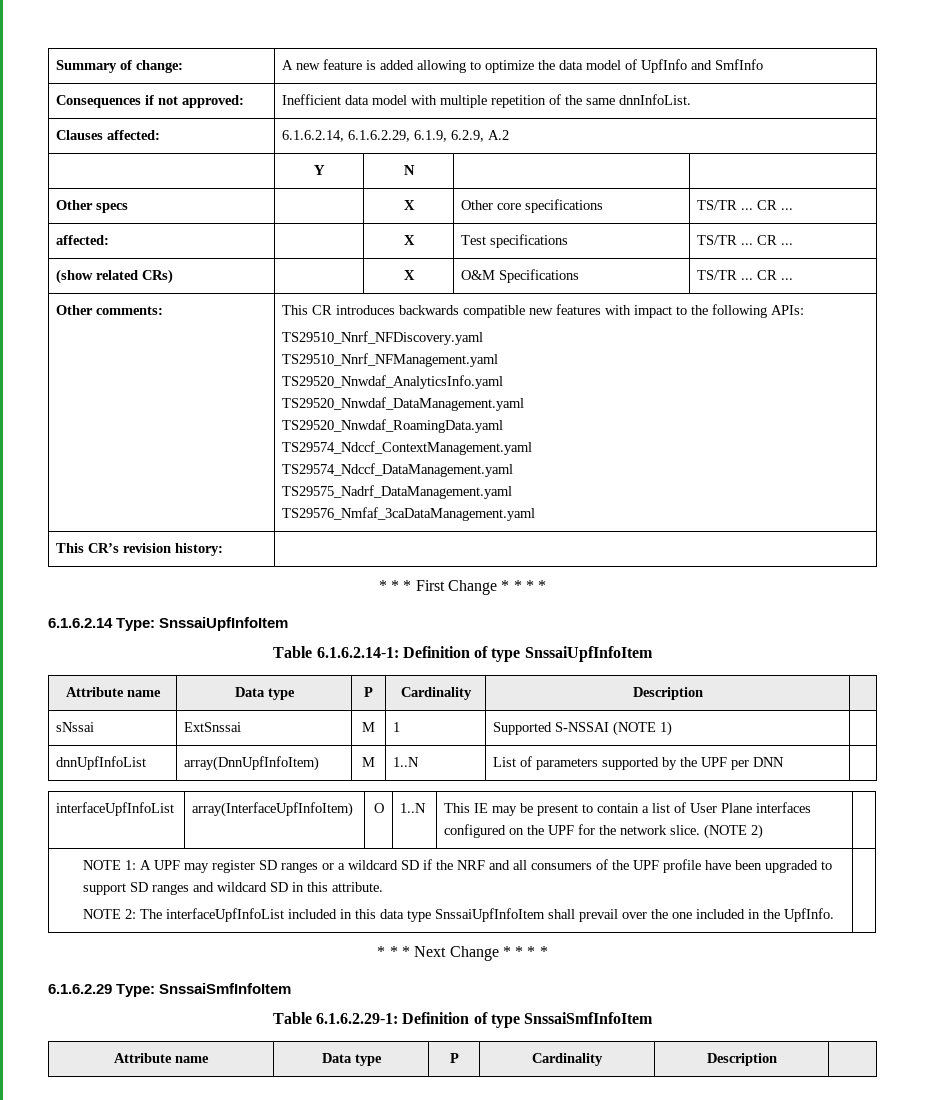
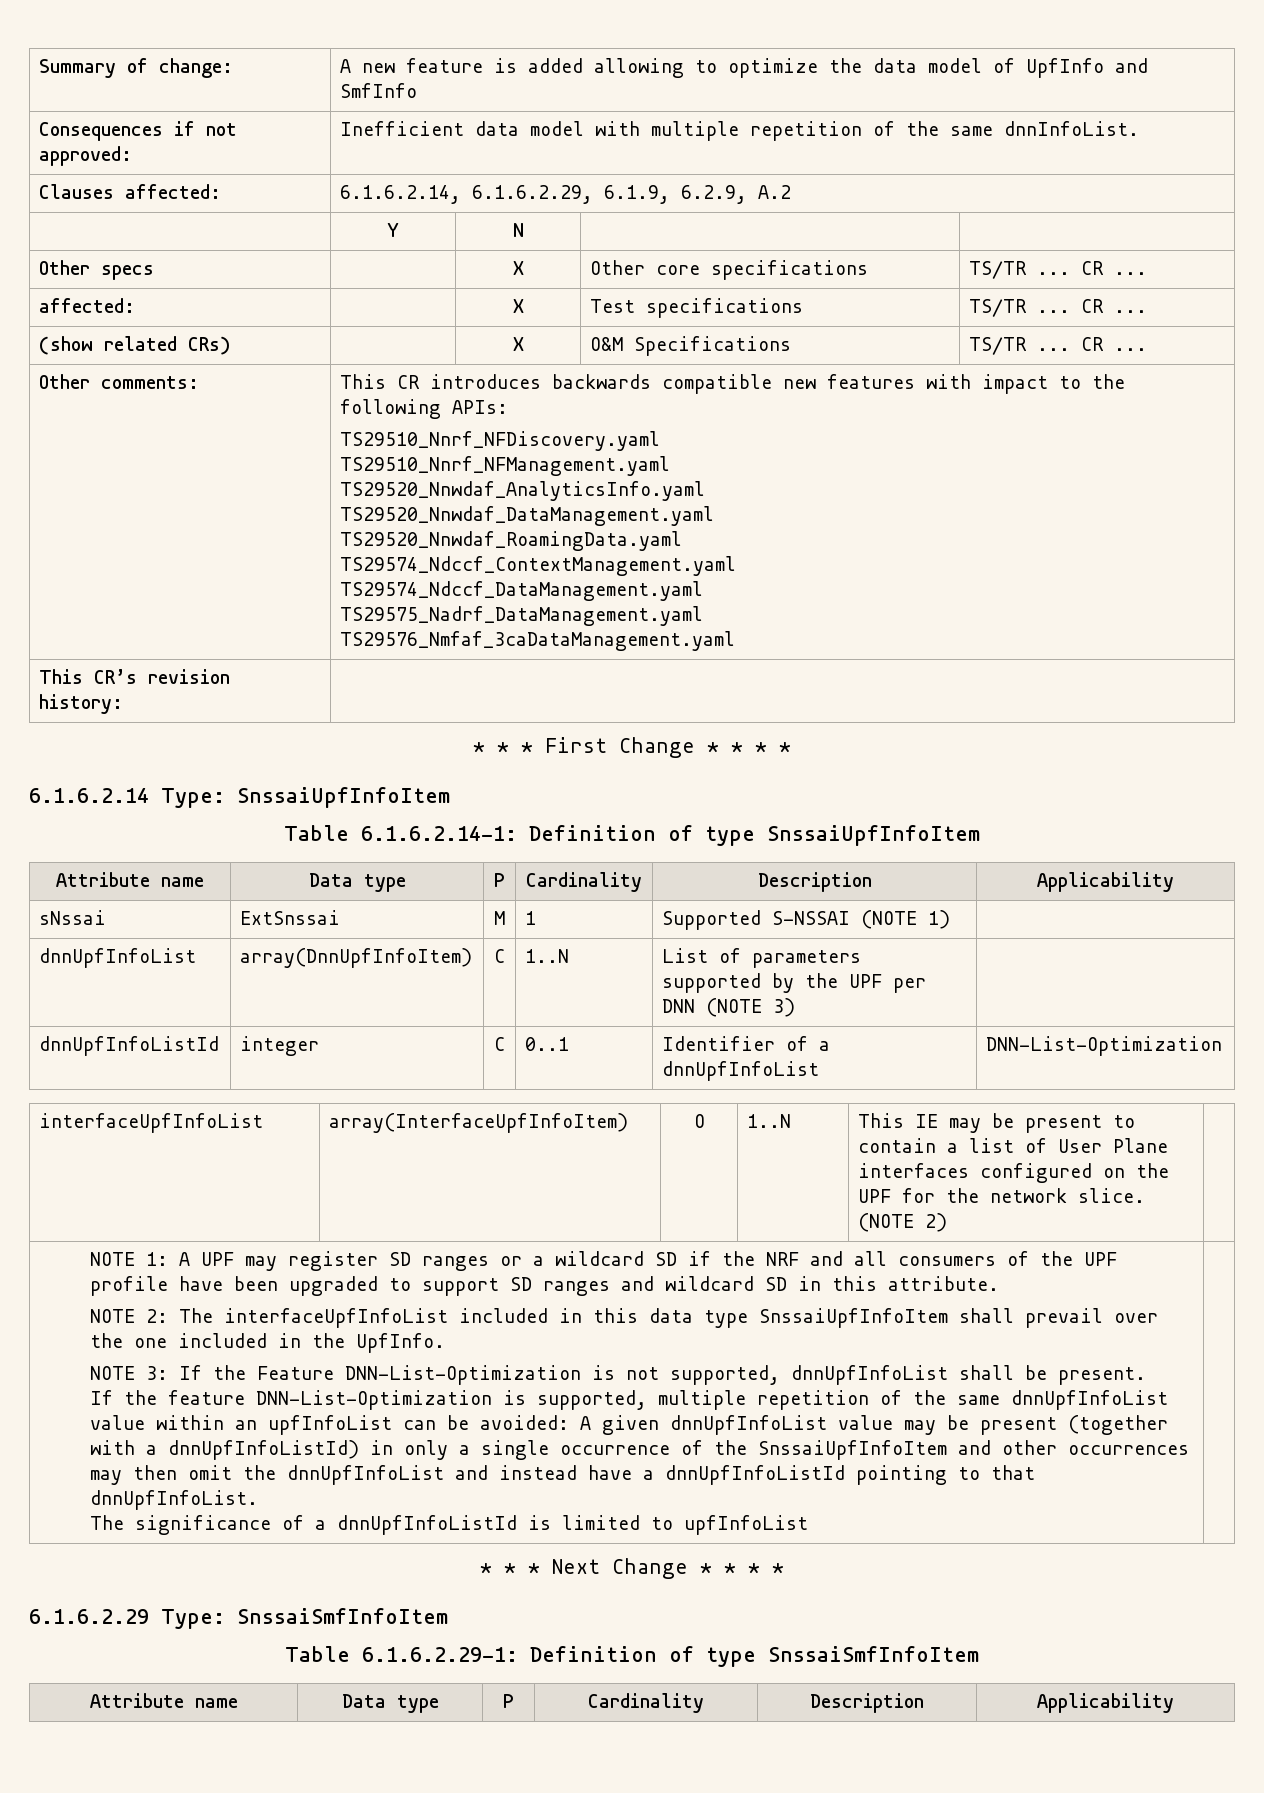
(703, 693) none -> [1037,872,1174,892] Applicability
[362,757,375,767] M -> [494,949,505,963] C
(784, 762) | -> [706,998,796,1017] [39,1036,220,1056] [240,1036,320,1056] [494,1037,505,1051] [525,1037,570,1051] [662,1036,831,1051] [662,1061,820,1081] [986,1036,1223,1056] (NOTE 3) | // dnnUpfInfoListId | integer | C | 0..1 | Identifier of a dnnUpfInfoList | DNN-List-Optimization
(834, 915) none -> [90,1365,1147,1385] [90,1390,1169,1410] [90,1415,1169,1435] [90,1440,1190,1460] [90,1465,1036,1485] [90,1490,259,1510] [90,1515,809,1535] // NOTE 3: If the Feature DNN-List-Optimization is not supported, dnnUpfInfoList shall be present. // If the feature DNN-List-Optimization is supported, multiple repetition of the same dnnUpfInfoList value within an upfInfoList can be avoided: A given dnnUpfInfoList value may be present (together with a dnnUpfInfoListId) in only a single occurrence of the SnssaiUpfInfoItem and other occurrences may then omit the dnnUpfInfoList and instead have a dnnUpfInfoListId pointing to that dnnUpfInfoList. // The significance of a dnnUpfInfoListId is limited to upfInfoList
(777, 1059) none -> [1037,1693,1174,1713] Applicability

